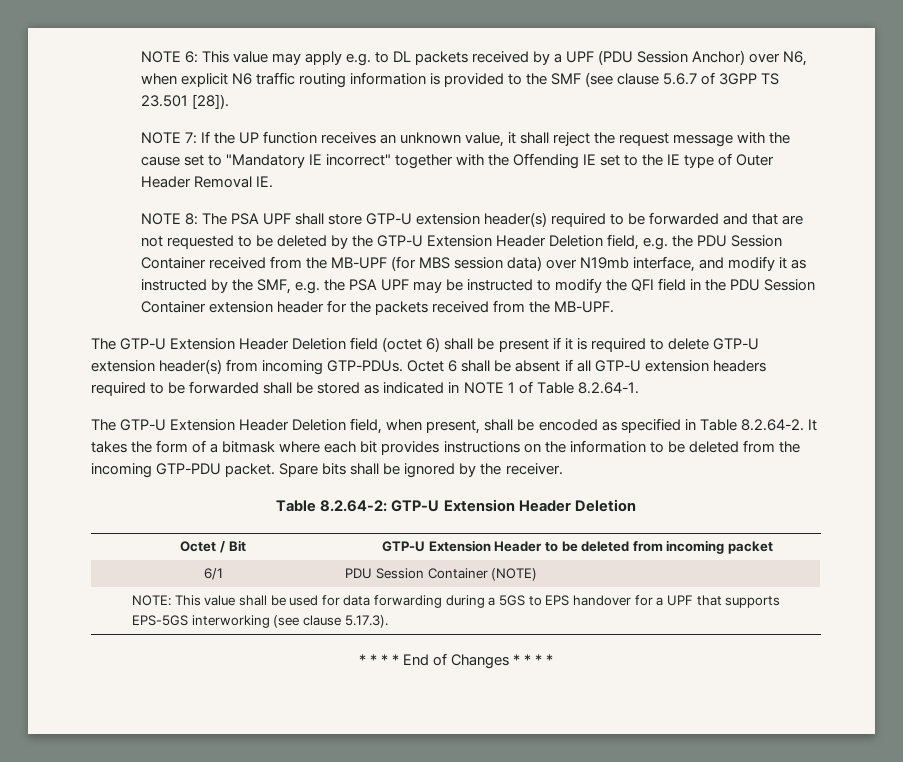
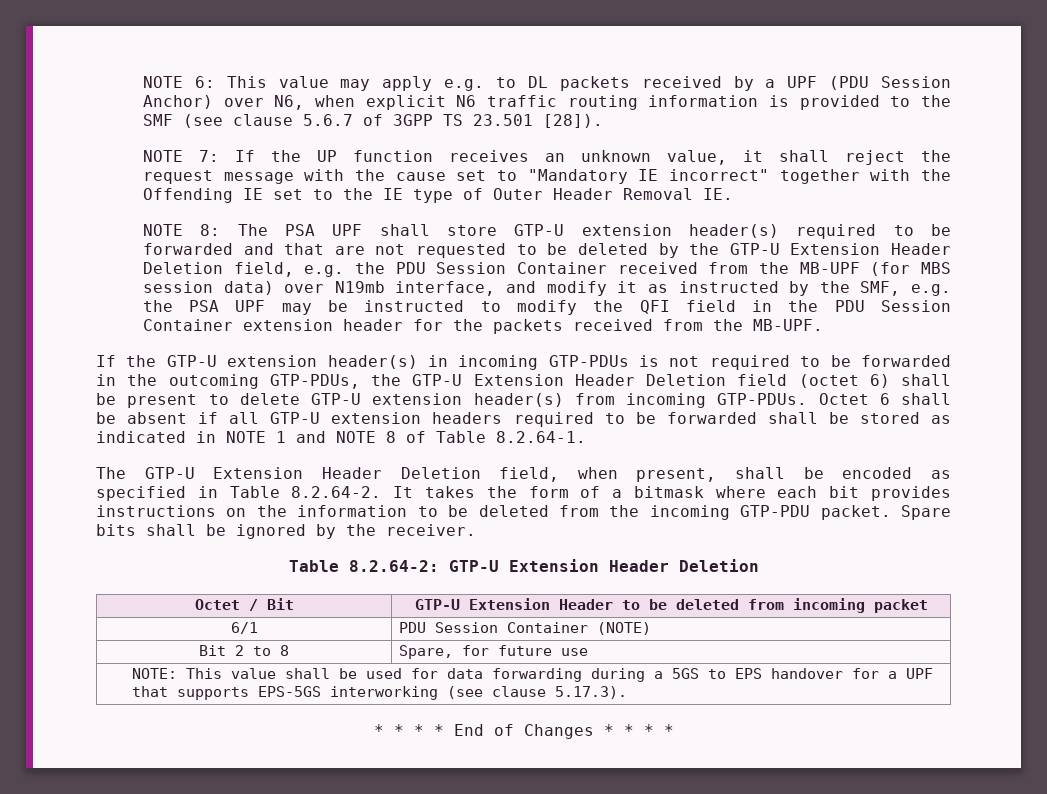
[91,338,116,350] The -> [96,355,951,370] [96,374,401,389] If the GTP-U extension header(s) in incoming GTP-PDUs is not required to be forwarded in the outcoming GTP-PDUs, the
[552,337,646,352] if it is required -> (198, 401) none
(515, 387) none -> [296,431,396,443] and NOTE 8
(538, 574) none -> [199,645,289,656] [399,645,589,659] // Bit 2 to 8 | Spare, for future use

